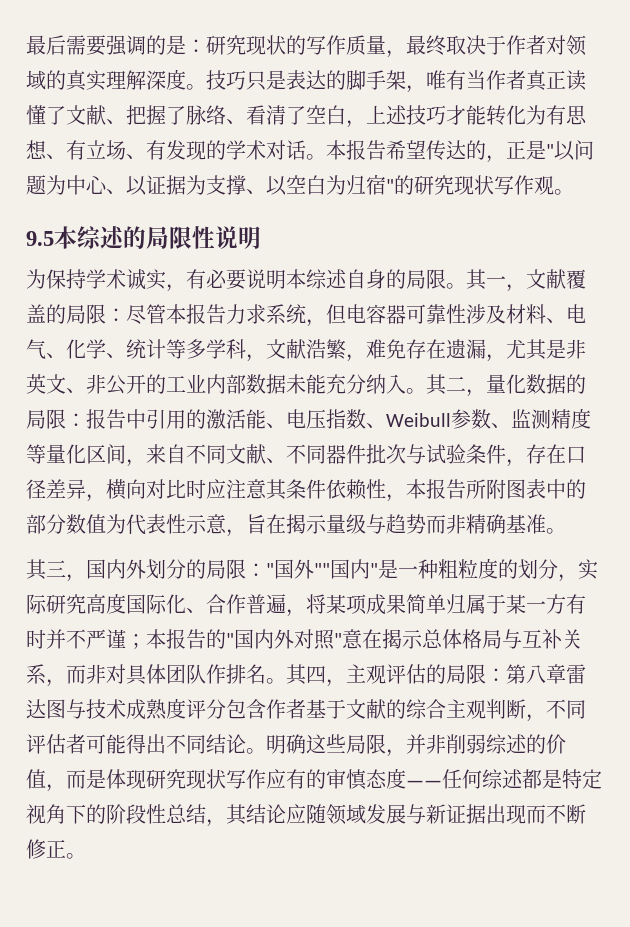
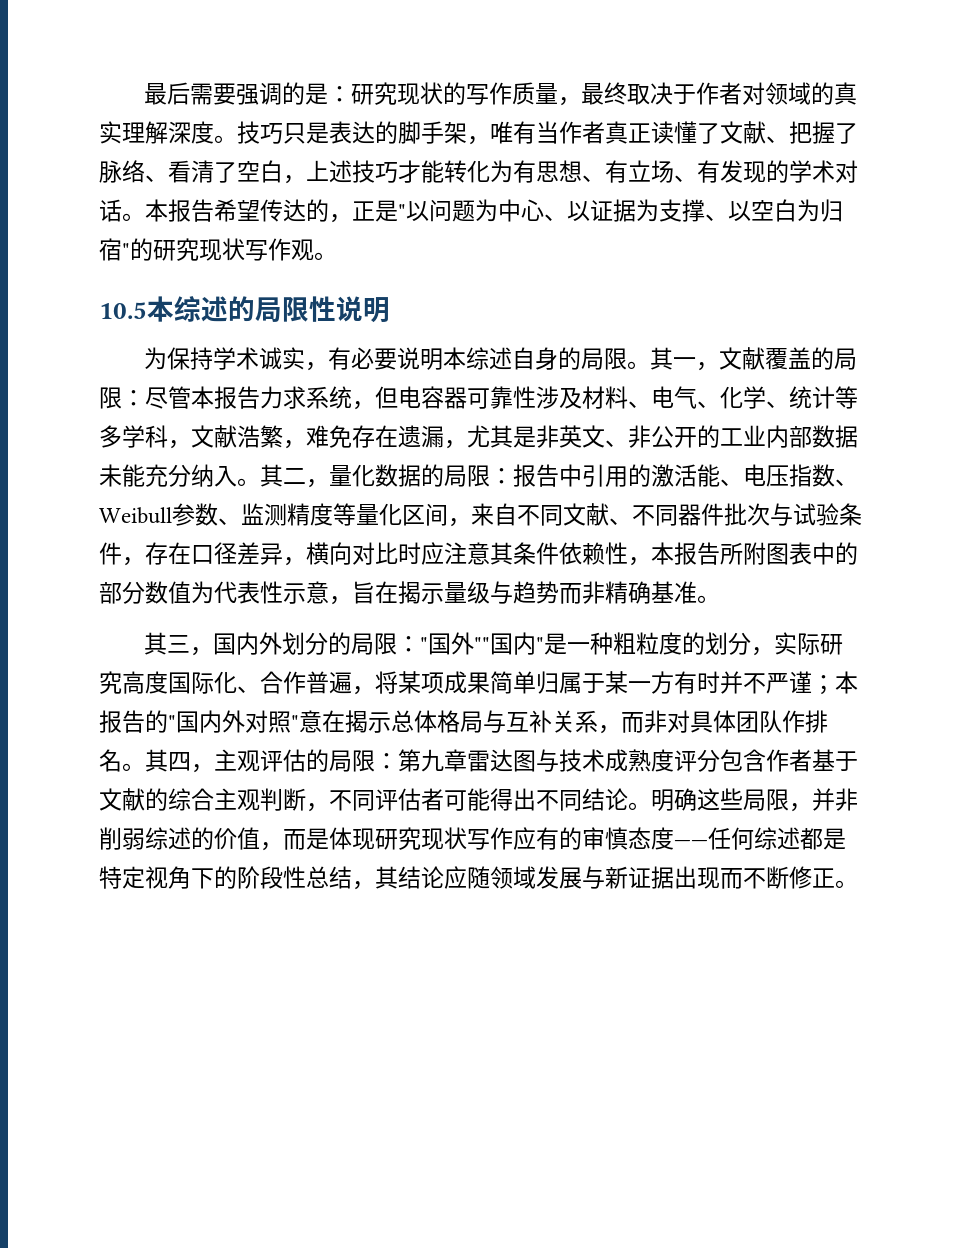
[26,231,54,246] 9.5 -> [99,302,147,319] 10.5
[526,665,546,684] 八 -> [421,749,444,772] 九

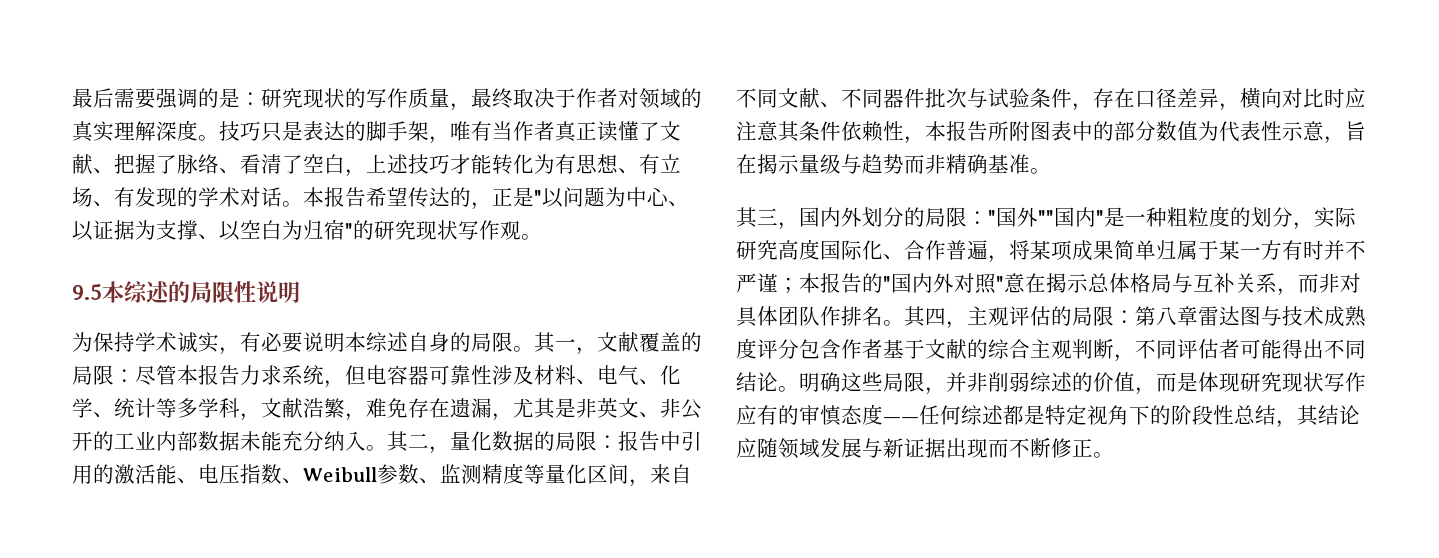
[99,302,147,319] 10.5 -> [72,284,102,300] 9.5
[421,749,444,772] 九 -> [1156,307,1177,326] 八

